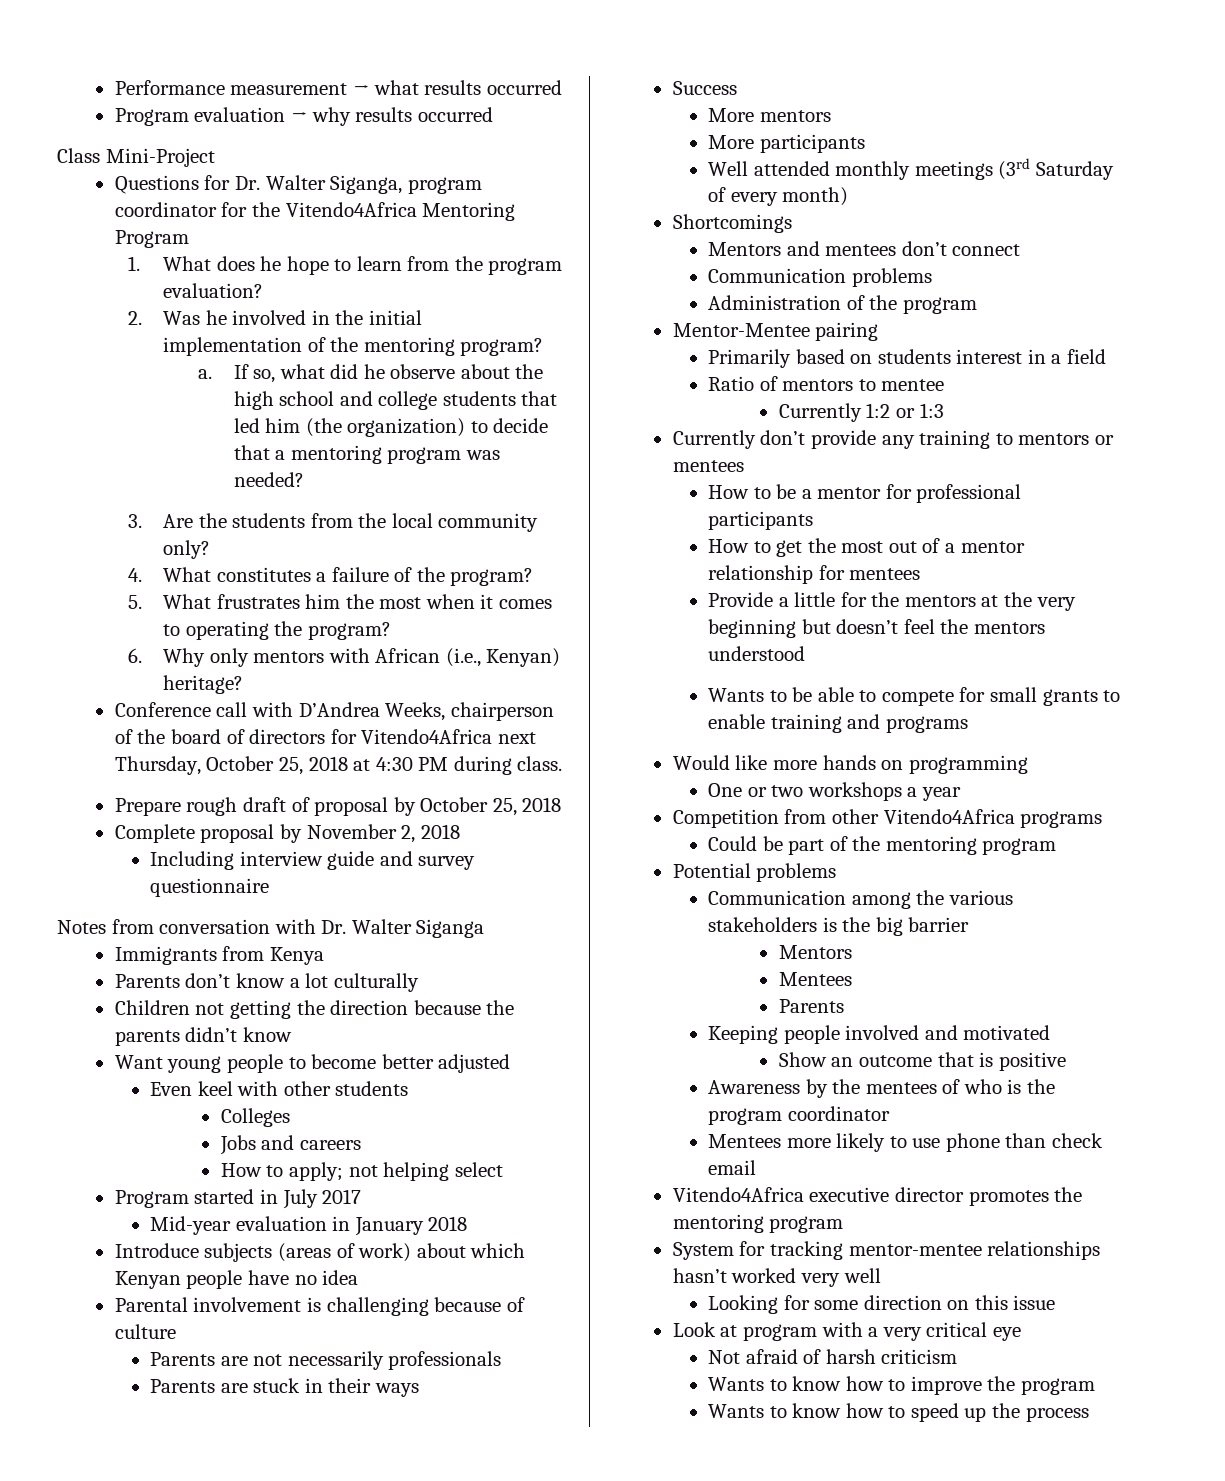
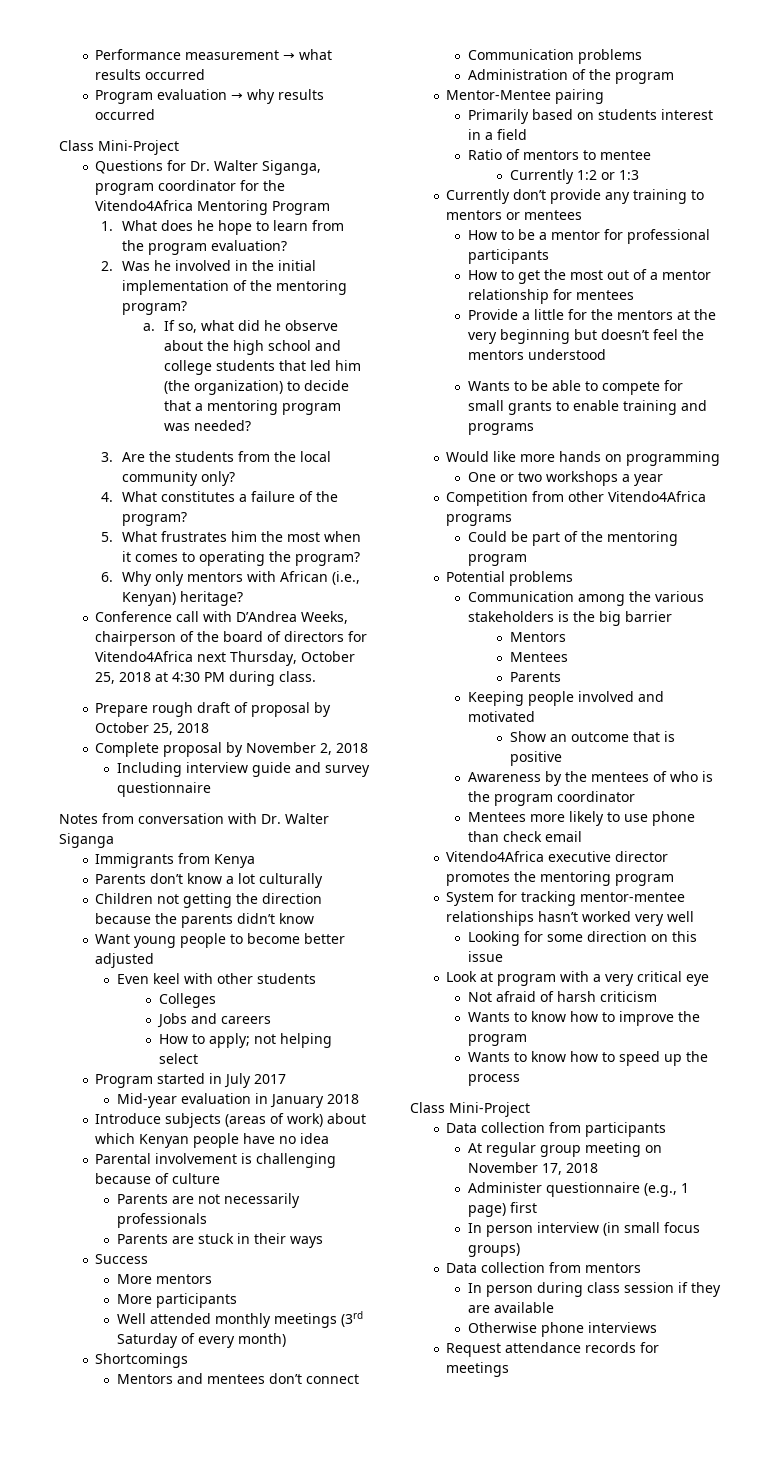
(1089, 1414) none -> [410,1102,530,1117] [446,1122,667,1137] [467,1142,662,1157] [467,1162,598,1175] [467,1182,689,1197] [467,1202,537,1217] [467,1222,700,1237] [467,1243,520,1257] [446,1262,642,1273] [467,1282,721,1297] [467,1302,554,1313] [467,1322,657,1337] [446,1342,660,1357] [446,1362,510,1377] // Class Mini-Project // Data collection from participants // At regular group meeting on November 17, 2018 // Administer questionnaire (e.g., 1 page) first // In person interview (in small focus groups) // Data collection from mentors // In person during class session if they are available // Otherwise phone interviews // Request attendance records for meetings

